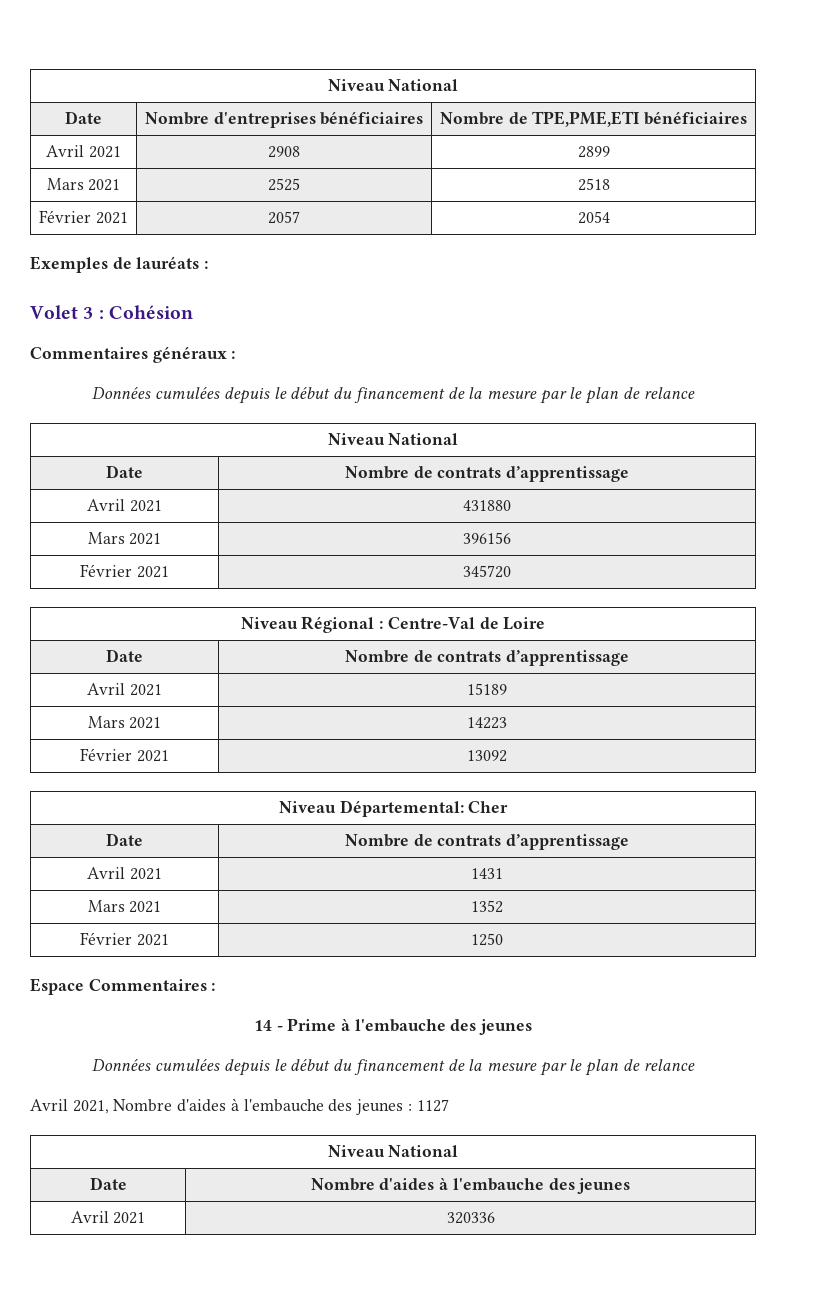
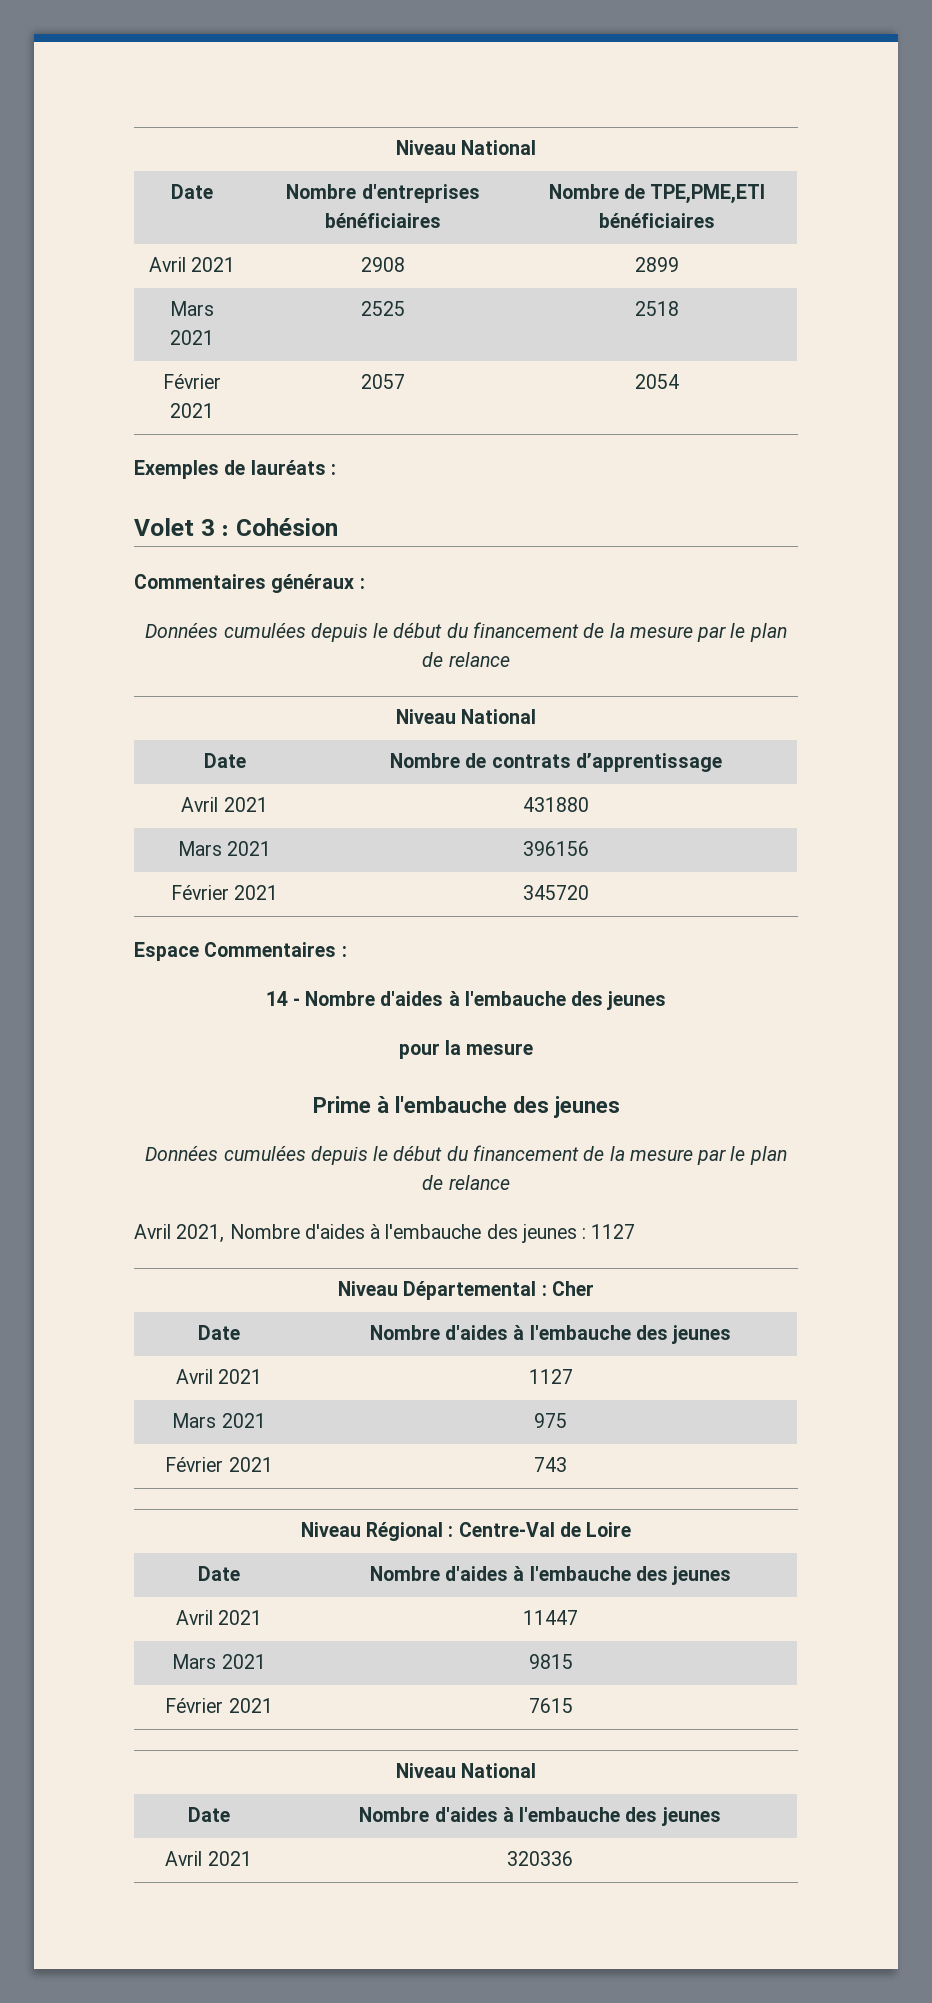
[240,616,546,633] [106,649,143,662] [344,650,630,666] [87,683,162,696] [467,683,507,695] [87,716,162,729] [467,717,507,729] [80,748,169,762] [467,750,507,762] [278,800,509,817] [106,833,143,846] [344,834,630,850] [87,867,162,880] [471,868,503,879] [87,900,162,913] [471,900,503,913] [80,932,169,946] [471,933,503,946] // Niveau Régional : Centre-Val de Loire // Date | Nombre de contrats d’apprentissage // Avril 2021 | 15189 // Mars 2021 | 14223 // Février 2021 | 13092 // Niveau Départemental: Cher // Date | Nombre de contrats d’apprentissage // Avril 2021 | 1431 // Mars 2021 | 1352 // Février 2021 | 1250 -> (589, 892) none
(283, 1028) none -> [305,991,667,1010] [398,1040,534,1059] Nombre d'aides à l'embauche des jeunes // pour la mesure //
(449, 1105) none -> [338,1281,594,1300] [198,1325,240,1340] [369,1325,732,1344] [175,1369,263,1384] [528,1369,573,1384] [172,1413,266,1428] [534,1413,567,1428] [165,1457,273,1472] [534,1457,567,1472] [300,1522,632,1541] [198,1566,240,1581] [369,1566,732,1585] [175,1610,263,1625] [523,1610,578,1625] [172,1654,266,1669] [528,1654,573,1669] [165,1698,273,1713] [528,1698,573,1713] // Niveau Départemental : Cher // Date | Nombre d'aides à l'embauche des jeunes // Avril 2021 | 1127 // Mars 2021 | 975 // Février 2021 | 743 // Niveau Régional : Centre-Val de Loire // Date | Nombre d'aides à l'embauche des jeunes // Avril 2021 | 11447 // Mars 2021 | 9815 // Février 2021 | 7615

